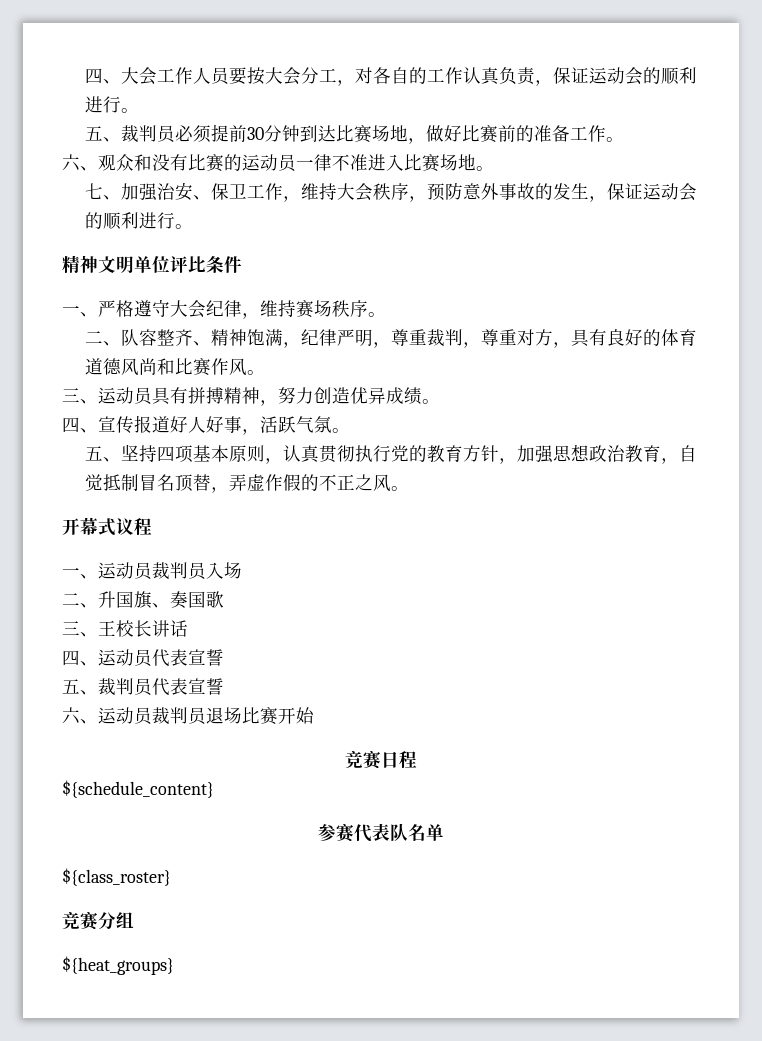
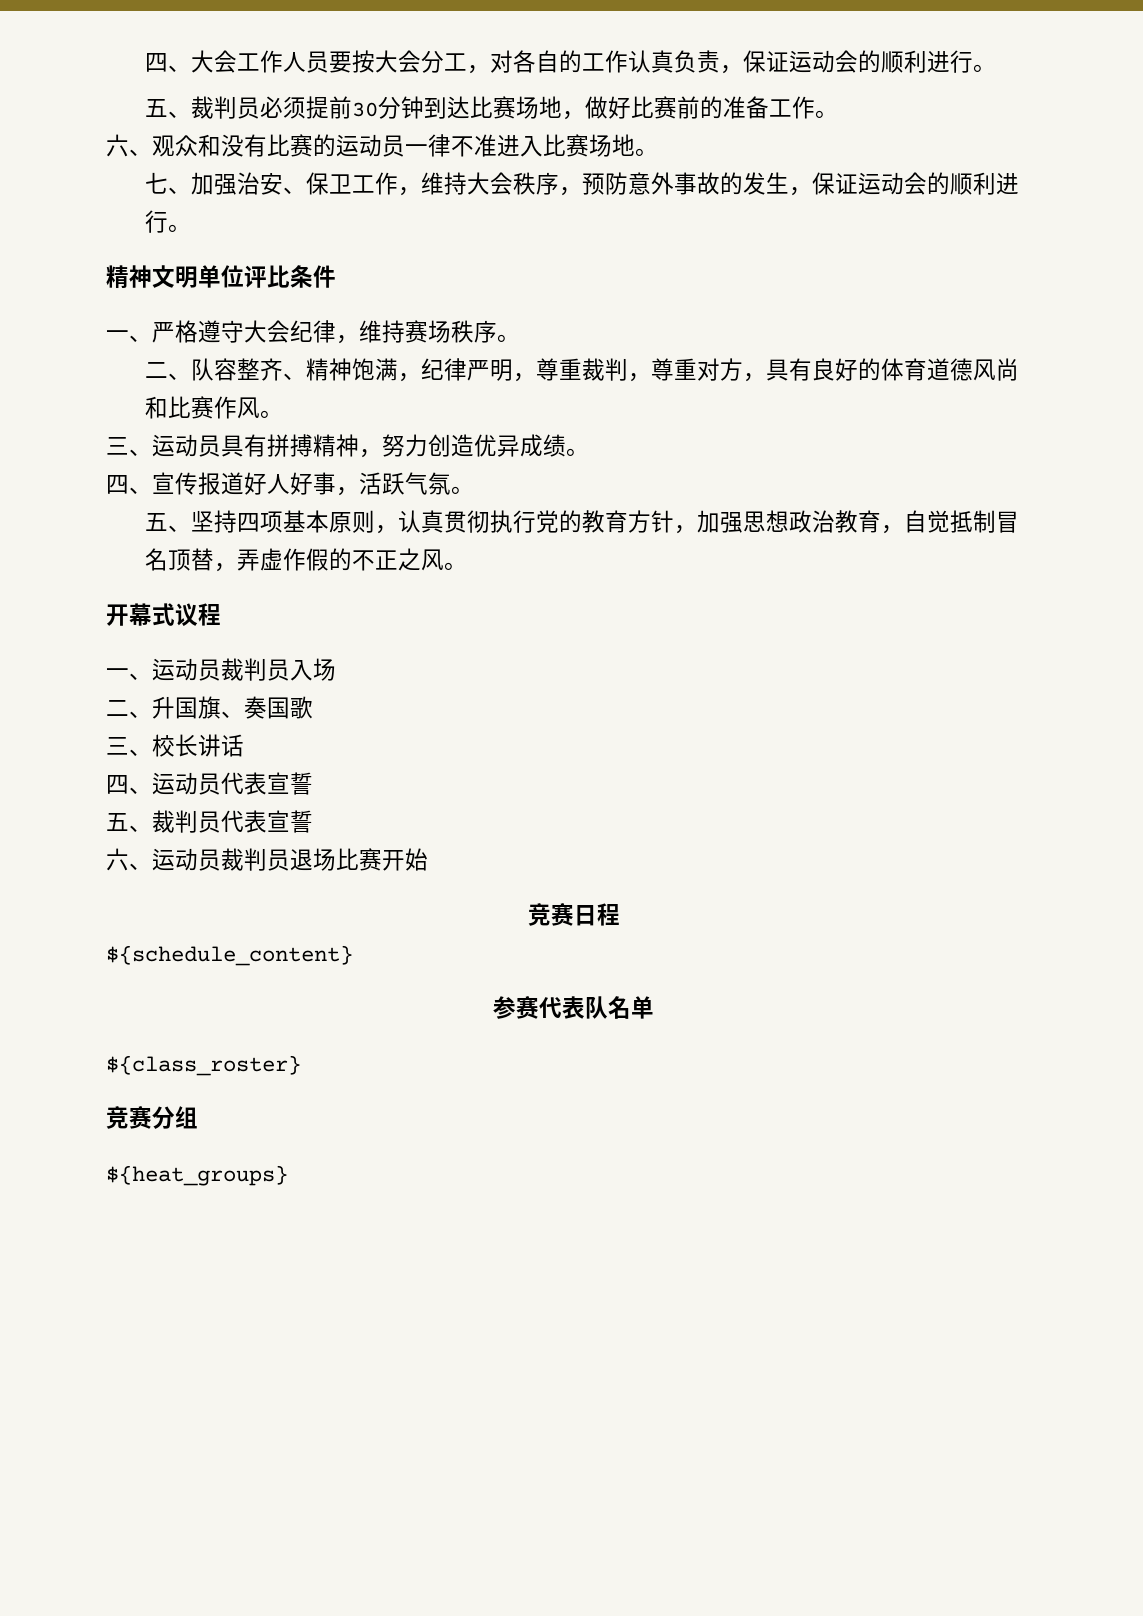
[98,620,116,636] 王 -> (152, 752) none

